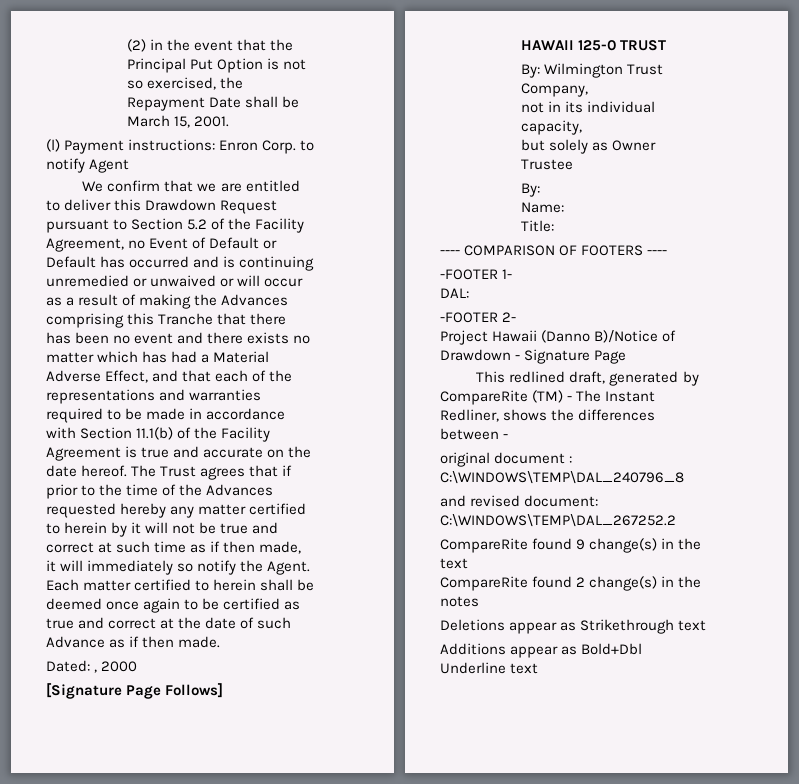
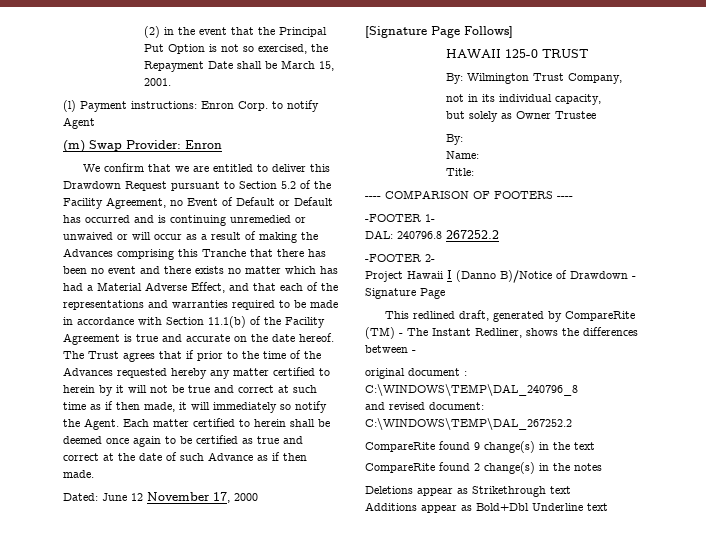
(130, 166) none -> [63,140,222,153] // (m) Swap Provider: Enron
[94,669,98,673] , -> [102,492,230,503] June 12 November 17,
(469, 293) none -> [397,230,499,239] 240796.8 267252.2
(538, 336) none -> [447,270,452,279] I

